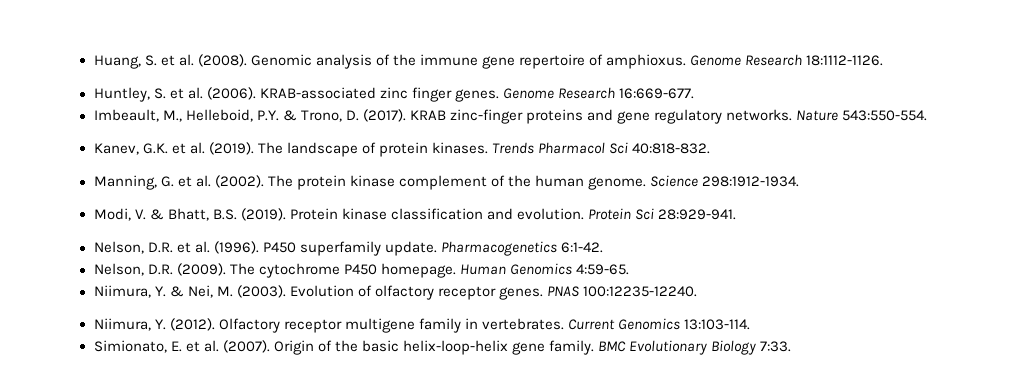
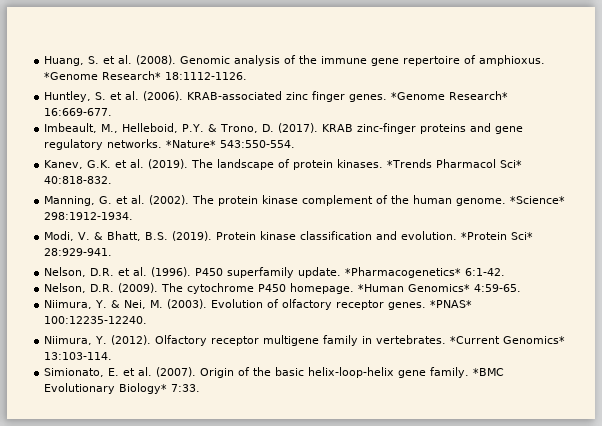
[690,54,803,66] Genome Research -> [44,71,162,80] *Genome Research*
[502,87,615,99] Genome Research -> [391,91,509,100] *Genome Research*
[796,110,839,121] Nature -> [166,140,217,148] *Nature*
[492,142,629,154] Trends Pharmacol Sci -> [387,159,523,168] *Trends Pharmacol Sci*
[650,175,699,187] Science -> [510,196,566,204] *Science*
[588,208,655,220] Protein Sci -> [461,232,534,240] *Protein Sci*
[440,241,557,256] Pharmacogenetics -> [345,267,462,278] *Pharmacogenetics*
[459,263,572,275] Human Genomics -> [358,284,471,292] *Human Genomics*
[547,286,580,297] PNAS -> [430,300,473,308] *PNAS*
[567,318,680,330] Current Genomics -> [450,336,566,344] *Current Genomics*
[598,340,757,355] BMC Evolutionary Biology -> [473,368,505,376] [44,383,168,394] *BMC Evolutionary Biology*

